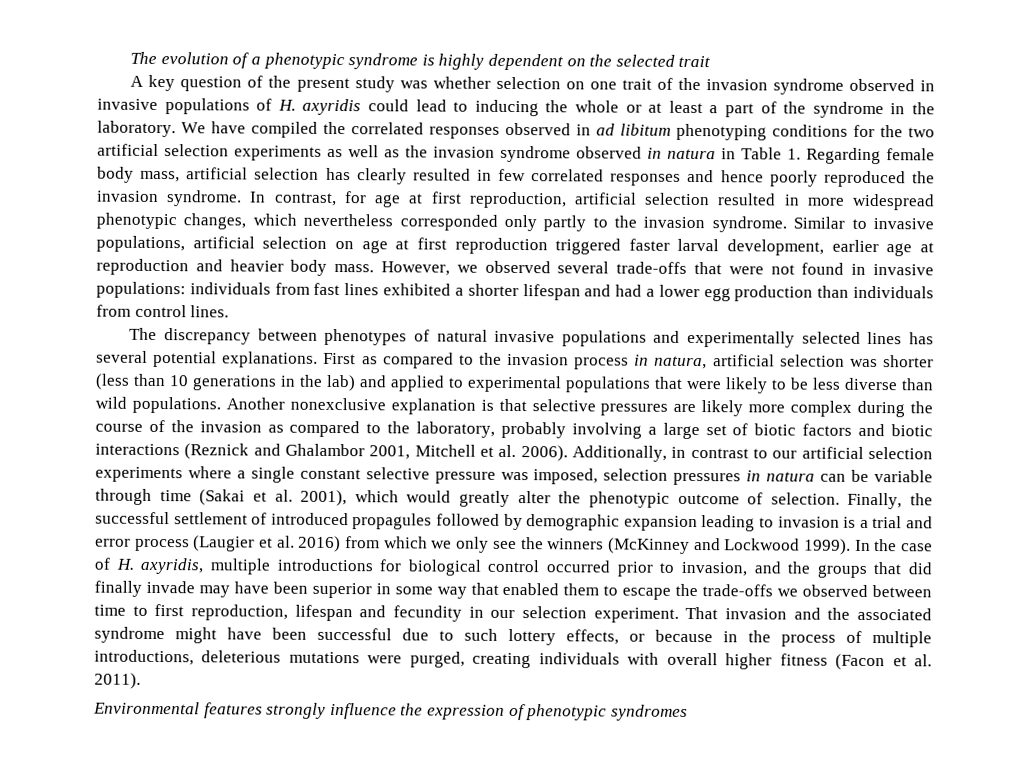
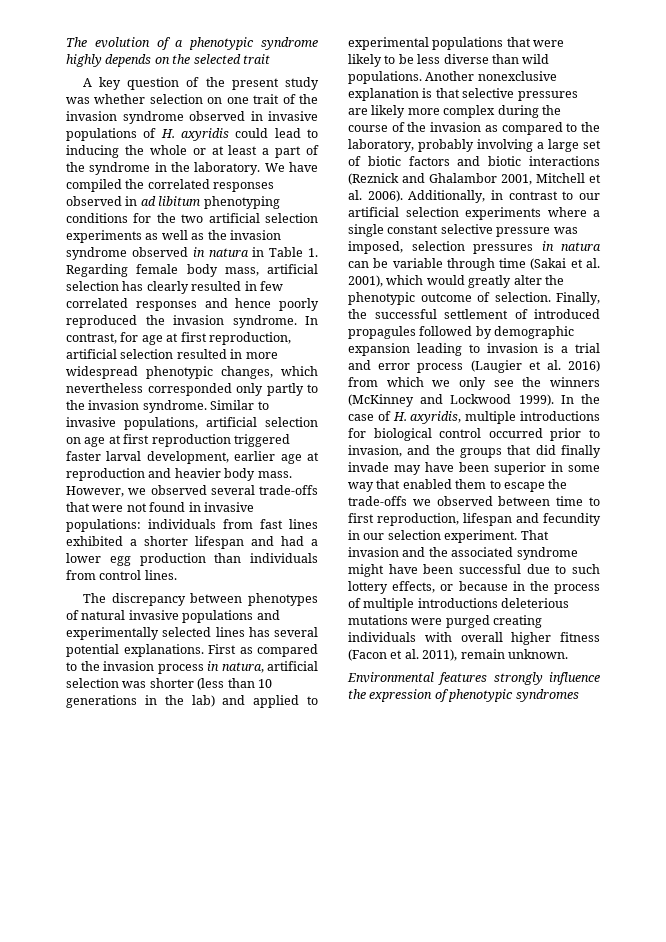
[421,53,565,71] is highly dependent -> [66,54,152,67] highly depends
[94,649,194,666] introductions, -> [417,598,498,608] introductions
[409,651,465,668] purged, -> [445,615,490,628] purged
[94,672,141,689] 2011). -> [422,649,568,661] 2011), remain unknown.

